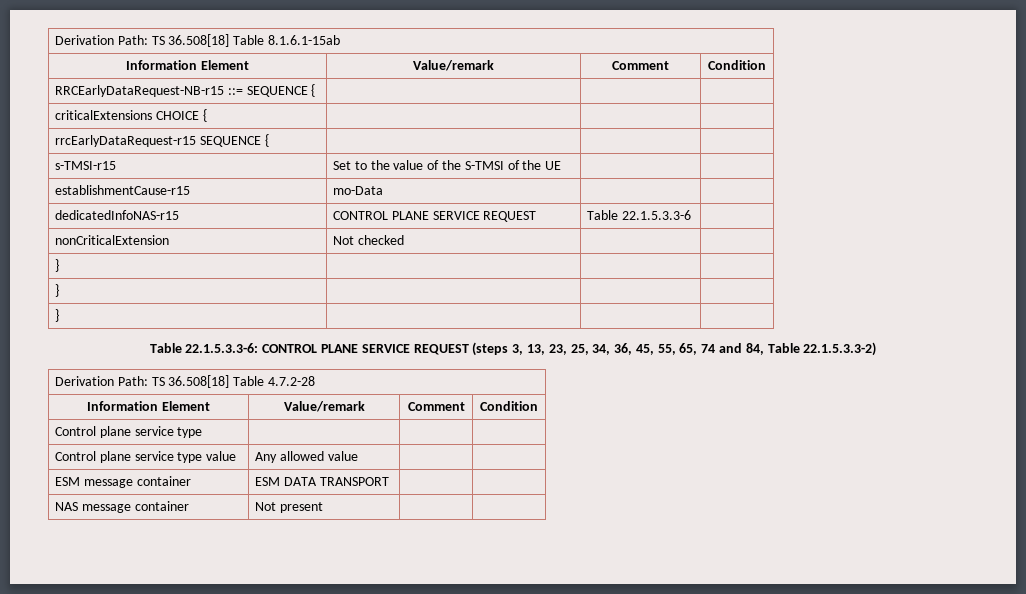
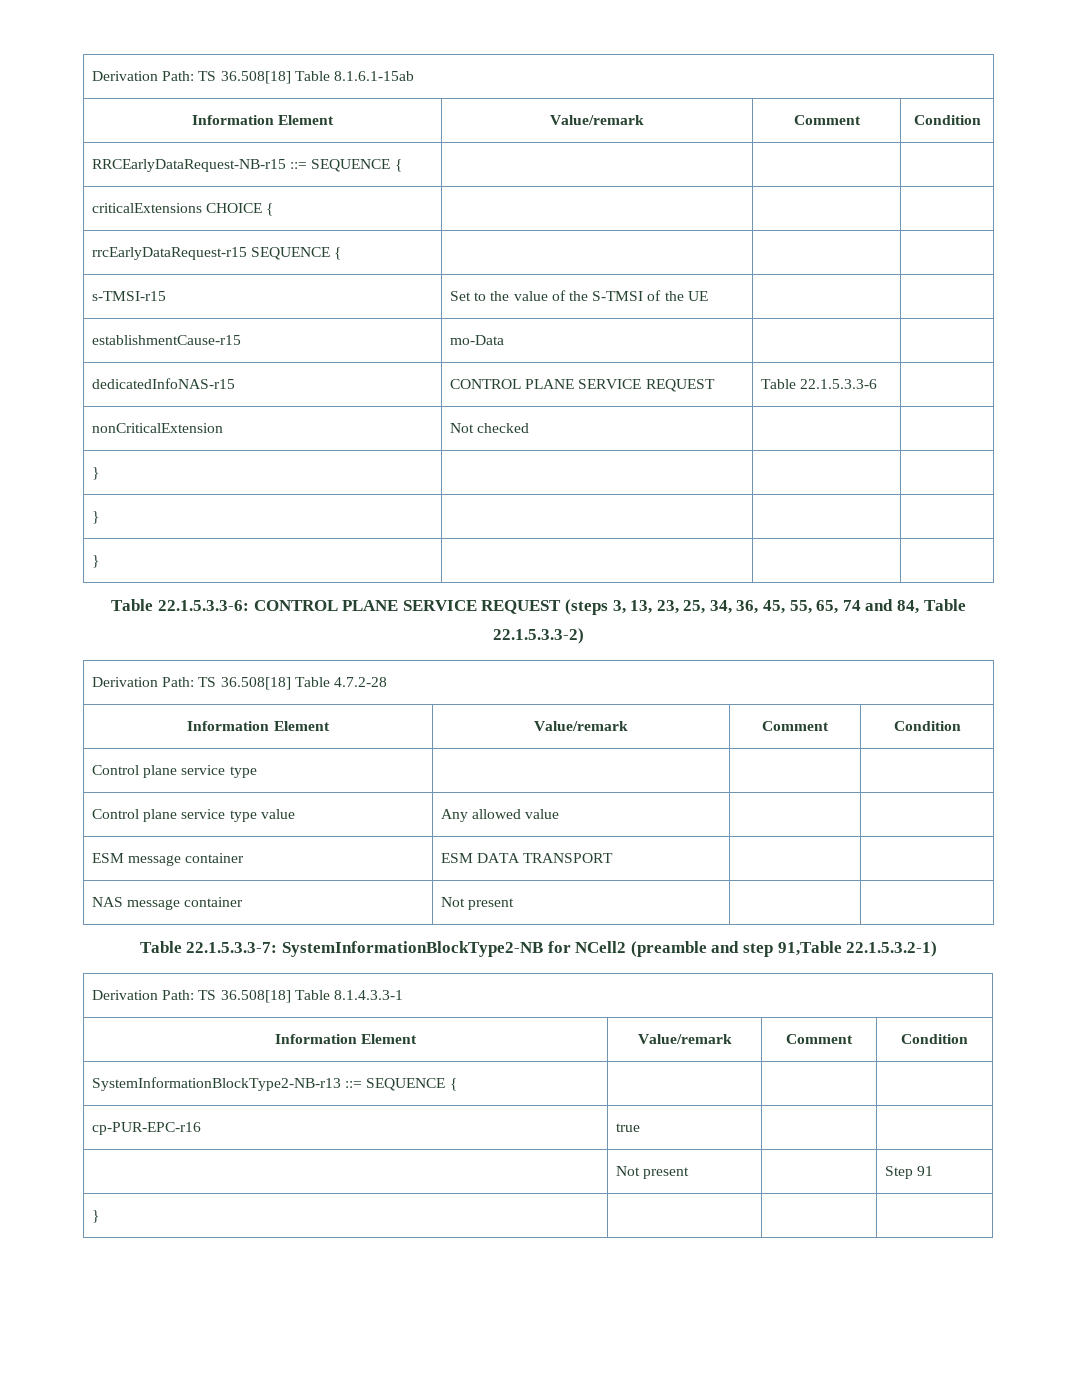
(323, 507) none -> [139,941,938,957] [92,990,403,1003] [274,1034,418,1044] [637,1034,732,1044] [786,1034,853,1044] [901,1034,968,1044] [92,1077,457,1091] [92,1122,202,1135] [616,1123,641,1132] [616,1166,690,1179] [885,1166,934,1179] [92,1210,100,1223] // Table 22.1.5.3.3-7: SystemInformationBlockType2-NB for NCell2 (preamble and step 91,Table 22.1.5.3.2-1) // Derivation Path: TS 36.508[18] Table 8.1.4.3.3-1 // Information Element | Value/remark | Comment | Condition // SystemInformationBlockType2-NB-r13 ::= SEQUENCE { | | | // cp-PUR-EPC-r16 | true | | // | Not present | | Step 91 // } | | |

